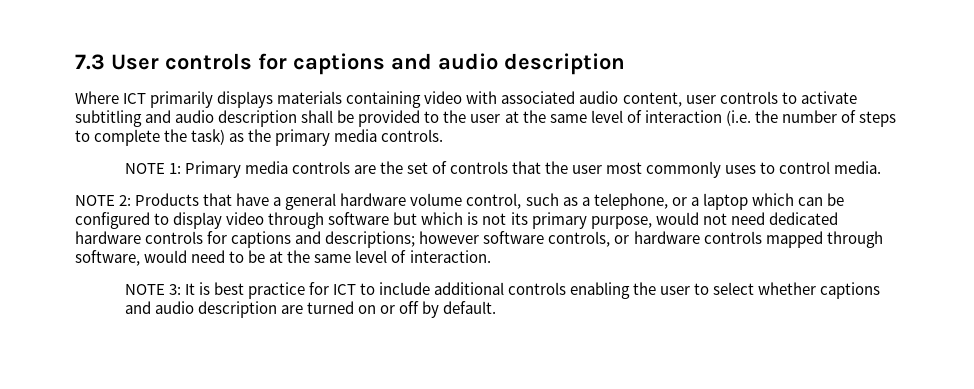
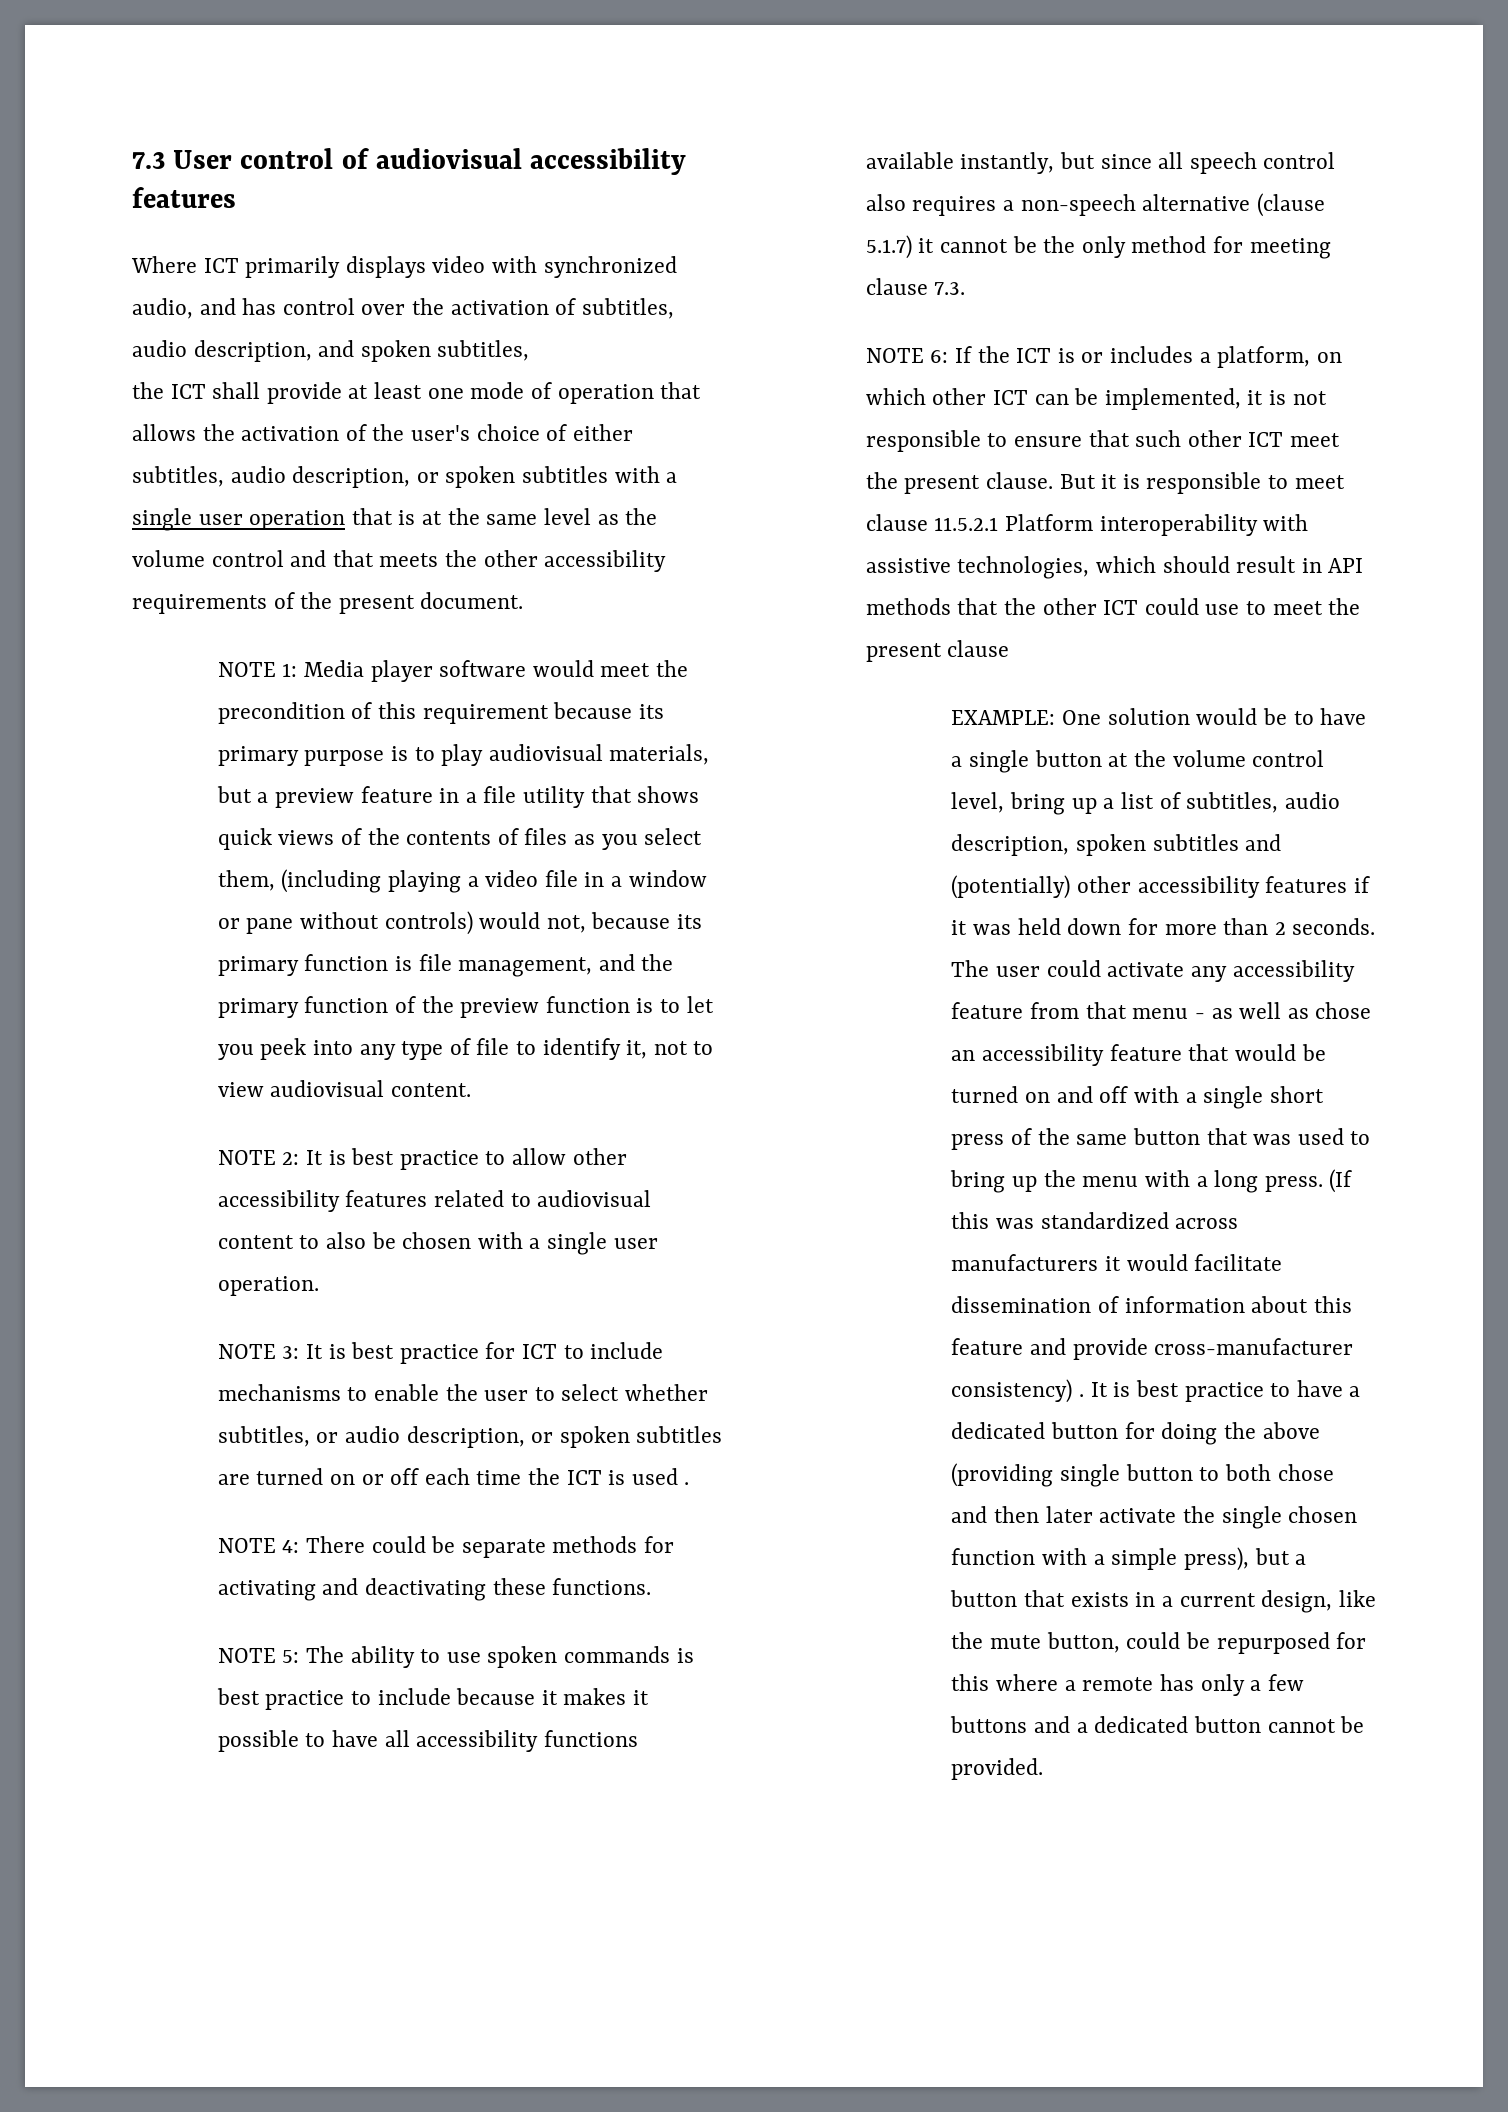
[165,53,625,75] [75,91,857,108] [75,110,896,127] [75,129,444,146] [124,161,882,178] [75,193,844,210] [75,212,838,229] [75,231,883,248] [75,250,491,266] controls for captions and audio description // Where ICT primarily displays materials containing video with associated audio content, user controls to activate subtitling and audio description shall be provided to the user at the same level of interaction (i.e. the number of steps to complete the task) as the primary media controls. // NOTE 1: Primary media controls are the set of controls that the user most commonly uses to control media. // NOTE 2: Products that have a general hardware volume control, such as a telephone, or a laptop which can be configured to display video through software but which is not its primary purpose, would not need dedicated hardware controls for captions and descriptions; however software controls, or hardware controls mapped through software, would need to be at the same level of interaction. -> [240,148,687,175] [132,187,236,208] [131,256,677,278] [132,298,674,319] [132,340,530,362] [132,382,702,404] [132,424,633,441] [132,466,678,488] [132,508,658,531] [132,550,667,572] [132,592,524,614] [217,660,689,682] [217,702,664,724] [217,744,710,766] [216,786,700,808] [217,828,703,850] [217,869,707,893] [217,911,703,935] [217,954,674,977] [217,996,714,1018] [217,1038,714,1060] [217,1080,471,1097] [217,1148,627,1170] [217,1190,652,1212] [217,1232,658,1255] [217,1276,319,1296] control of audiovisual accessibility features // Where ICT primarily displays video with synchronized audio, and has control over the activation of subtitles, audio description, and spoken subtitles, // the ICT shall provide at least one mode of operation that allows the activation of the user's choice of either subtitles, audio description, or spoken subtitles with a single user operation that is at the same level as the volume control and that meets the other accessibility requirements of the present document. // NOTE 1: Media player software would meet the precondition of this requirement because its primary purpose is to play audiovisual materials, but a preview feature in a file utility that shows quick views of the contents of files as you select them, (including playing a video file in a window or pane without controls) would not, because its primary function is file management, and the primary function of the preview function is to let you peek into any type of file to identify it, not to view audiovisual content. // NOTE 2: It is best practice to allow other accessibility features related to audiovisual content to also be chosen with a single user operation.
[434,282,631,299] additional controls enabling -> [217,1384,439,1401] mechanisms to enable
[820,282,881,299] [124,301,277,318] captions and audio description -> [217,1426,723,1448] subtitles, or audio description, or spoken subtitles
[421,301,496,318] by default. -> [424,1468,690,1485] [217,1536,675,1558] [217,1578,652,1601] [217,1646,694,1668] [216,1688,650,1710] [217,1730,638,1752] [865,152,1336,174] [865,193,1325,217] [865,235,1331,259] [865,278,966,295] [865,346,1342,368] [865,388,1327,410] [865,430,1341,452] [865,472,1345,494] [865,514,1309,536] [865,556,1364,579] [865,598,1361,615] [865,640,1010,662] [951,708,1367,725] [951,750,1325,773] [951,792,1340,815] [951,834,1282,856] [951,875,1370,899] [951,918,1376,935] [951,960,1355,982] [951,1002,1372,1019] [951,1044,1326,1066] [951,1086,1324,1109] [951,1128,1371,1150] [950,1169,1353,1193] [951,1212,1239,1229] [951,1254,1283,1271] [951,1296,1352,1313] [951,1338,1354,1360] [951,1379,1361,1403] [951,1422,1320,1445] [951,1463,1334,1487] [951,1506,1358,1529] [951,1547,1307,1571] [950,1590,1376,1613] [951,1632,1367,1654] [951,1674,1304,1696] [950,1716,1365,1733] [951,1758,1044,1780] each time the ICT is used . // NOTE 4: There could be separate methods for activating and deactivating these functions. // NOTE 5: The ability to use spoken commands is best practice to include because it makes it possible to have all accessibility functions available instantly, but since all speech control also requires a non-speech alternative (clause 5.1.7) it cannot be the only method for meeting clause 7.3. // NOTE 6: If the ICT is or includes a platform, on which other ICT can be implemented, it is not responsible to ensure that such other ICT meet the present clause. But it is responsible to meet clause 11.5.2.1 Platform interoperability with assistive technologies, which should result in API methods that the other ICT could use to meet the present clause // EXAMPLE: One solution would be to have a single button at the volume control level, bring up a list of subtitles, audio description, spoken subtitles and (potentially) other accessibility features if it was held down for more than 2 seconds. The user could activate any accessibility feature from that menu - as well as chose an accessibility feature that would be turned on and off with a single short press of the same button that was used to bring up the menu with a long press. (If this was standardized across manufacturers it would facilitate dissemination of information about this feature and provide cross-manufacturer consistency) . It is best practice to have a dedicated button for doing the above (providing single button to both chose and then later activate the single chosen function with a simple press), but a button that exists in a current design, like the mute button, could be repurposed for this where a remote has only a few buttons and a dedicated button cannot be provided.

